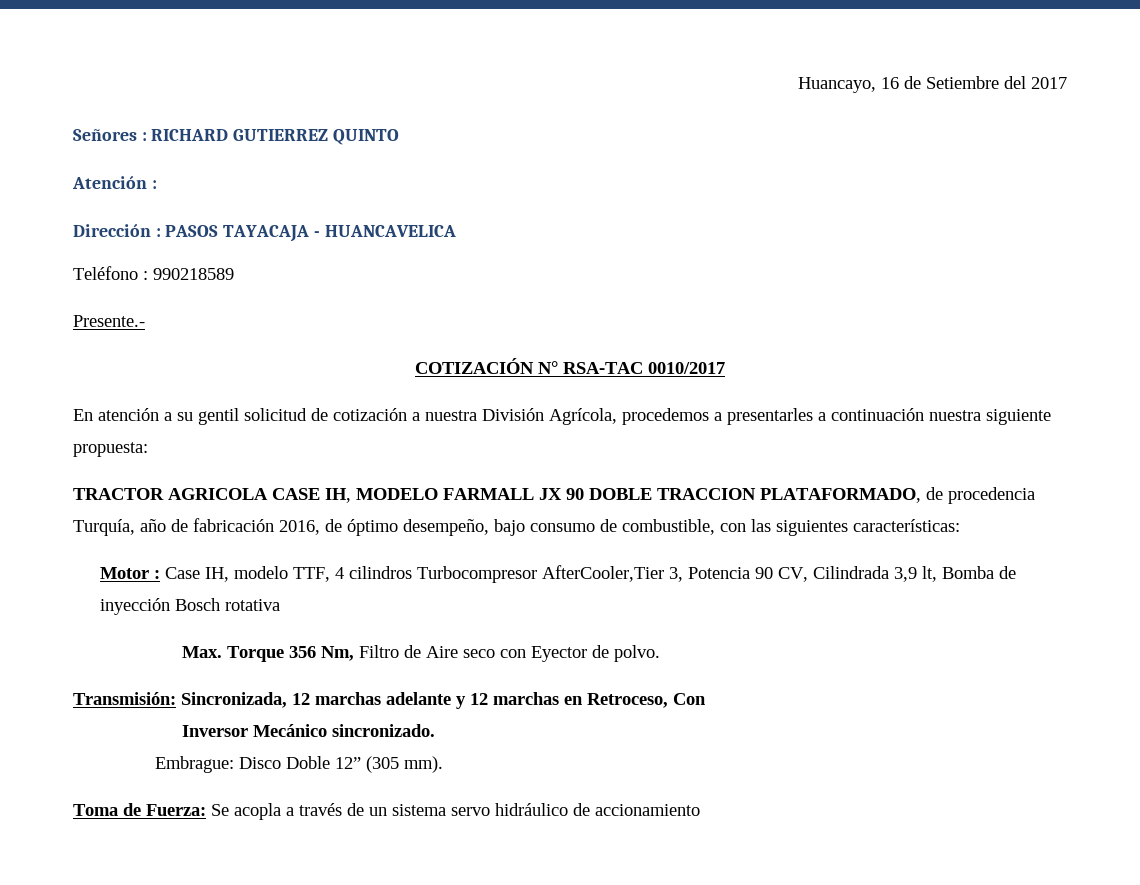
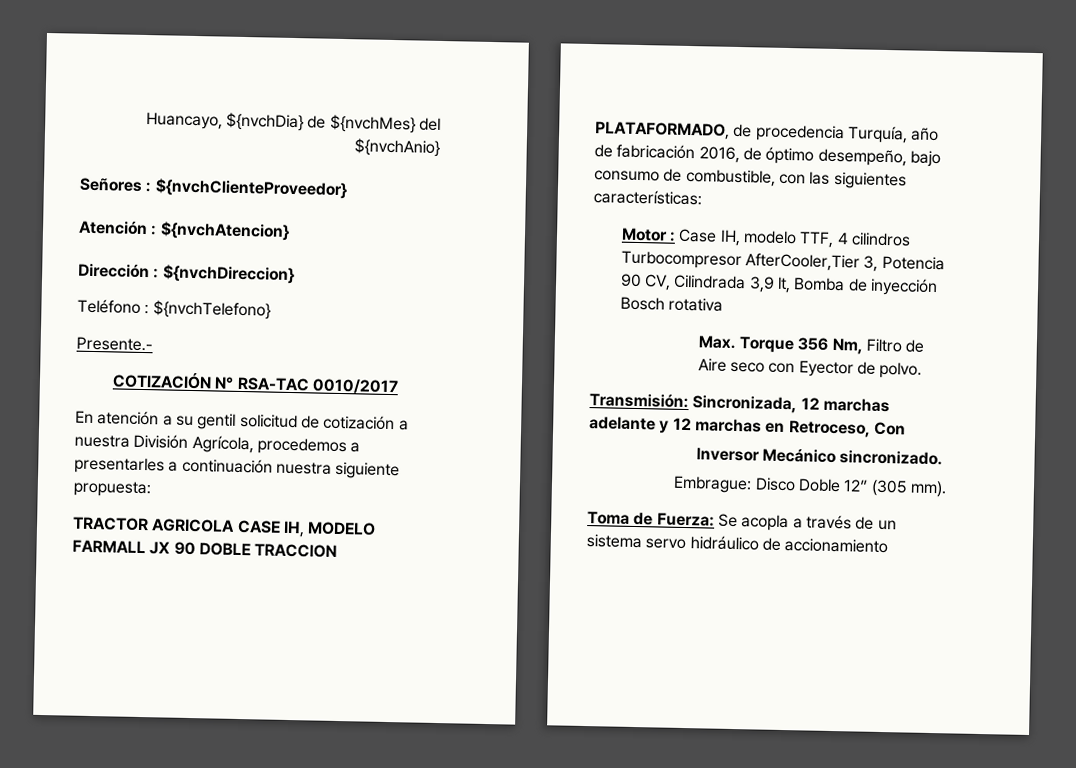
[881,76,1067,89] 16 de Setiembre del 2017 -> [226,112,441,134] [354,138,440,157] ${nvchDia} de ${nvchMes} del ${nvchAnio}
[151,129,399,145] RICHARD GUTIERREZ QUINTO -> [154,178,348,200] ${nvchClienteProveedor}
(157, 184) none -> [159,221,290,241] ${nvchAtencion}
[165,225,456,242] PASOS TAYACAJA - HUANCAVELICA -> [162,264,295,285] ${nvchDireccion}
[153,268,234,280] 990218589 -> [152,300,271,320] ${nvchTelefono}

